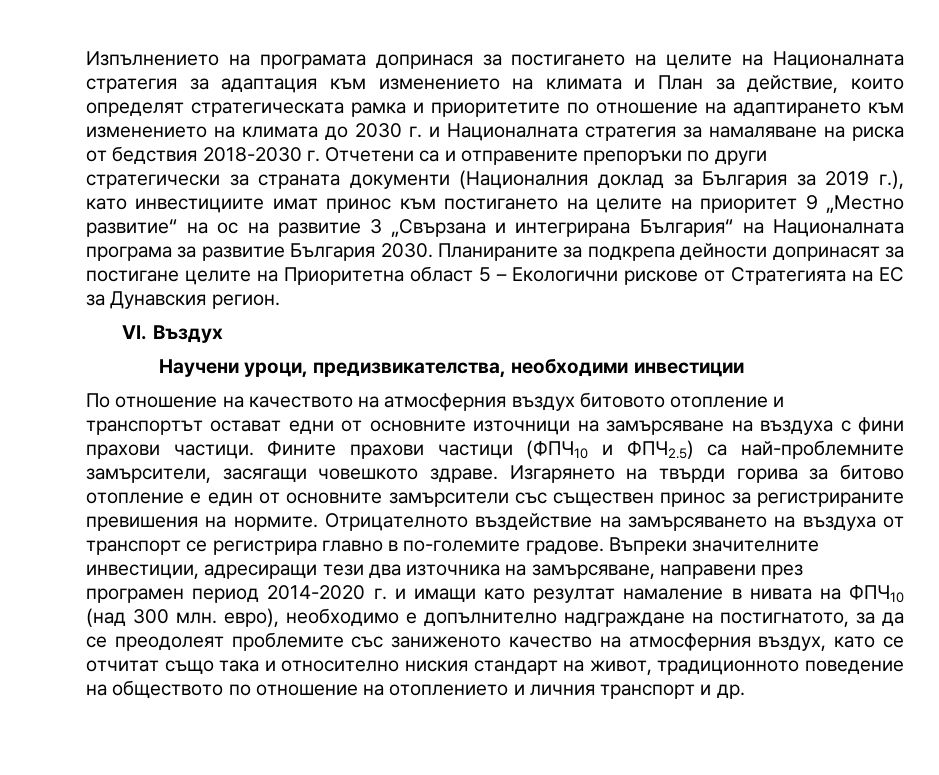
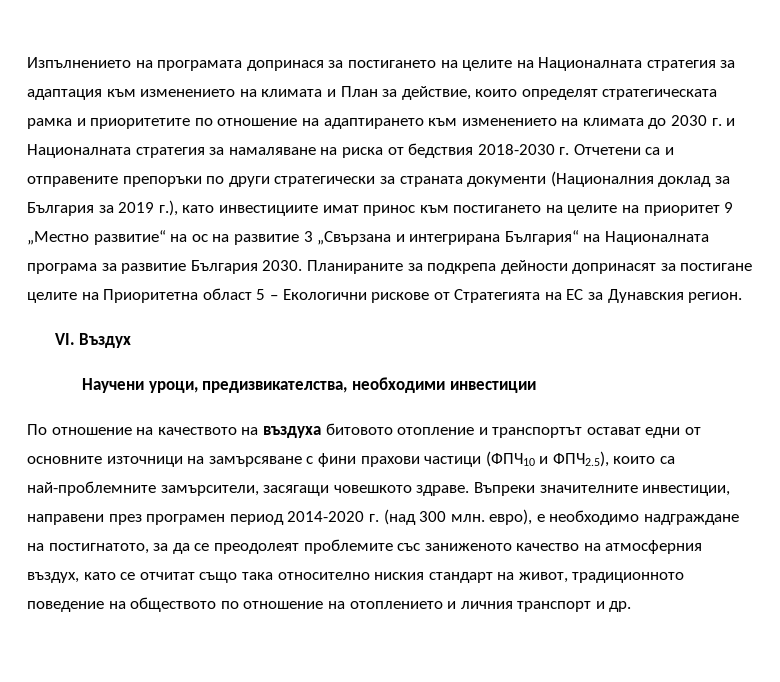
[384,393,575,411] атмосферния въздух -> [262,426,321,438] въздуха
[731,420,834,435] на въздуха -> (302, 461) none
[173,440,424,459] частици. Фините прахови -> (420, 461) none
[626,440,694,459] ФПЧ2.5) -> [552,451,656,467] ФПЧ2.5), които
[509,464,904,483] [86,492,904,507] [86,513,905,531] [86,537,820,555] [86,564,655,579] Изгарянето на твърди горива за битово отопление е един от основните замърсители със съществен принос за регистрираните превишения на нормите. Отрицателното въздействие на замърсяването на въздуха от транспорт се регистрира главно в по-големите градове. Въпреки значителните инвестиции, адресиращи тези два източника на замърсяване, -> [473,482,731,496] Въпреки значителните инвестиции,
[394,584,904,603] и имащи като резултат намаление в нивата на ФПЧ10 -> (379, 518) none
[286,608,557,626] необходимо е допълнително -> [536,510,640,525] е необходимо
[264,660,276,671] и -> (273, 576) none

